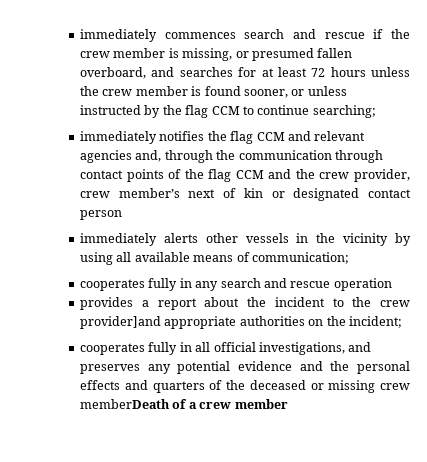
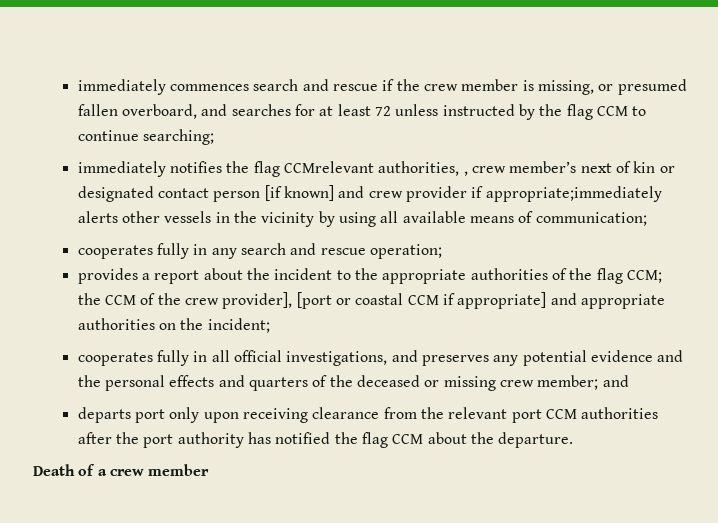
[330,67,410,77] [80,86,305,98] hours unless the crew member is found sooner, or -> (392, 111) none
[256,131,366,141] [80,150,383,163] [80,169,411,182] CCM and relevant agencies and, through the communication through contact points of the flag CCM and the crew provider, -> [284,161,468,176] CCMrelevant authorities, ,
[80,233,158,246] // immediately -> [264,185,662,202] [if known] and crew provider if appropriate;immediately
[333,278,392,291] operation -> [370,244,443,259] operation;
[379,300,410,307] [80,316,162,329] crew provider]and -> [382,268,663,284] [77,292,577,309] appropriate authorities of the flag CCM; the CCM of the crew provider], [port or coastal CCM if appropriate] and
[80,399,171,409] memberDeath -> [537,375,629,390] [77,407,659,423] [77,432,574,448] [33,464,75,476] member; and // departs port only upon receiving clearance from the relevant port CCM authorities after the port authority has notified the flag CCM about the departure. // Death

